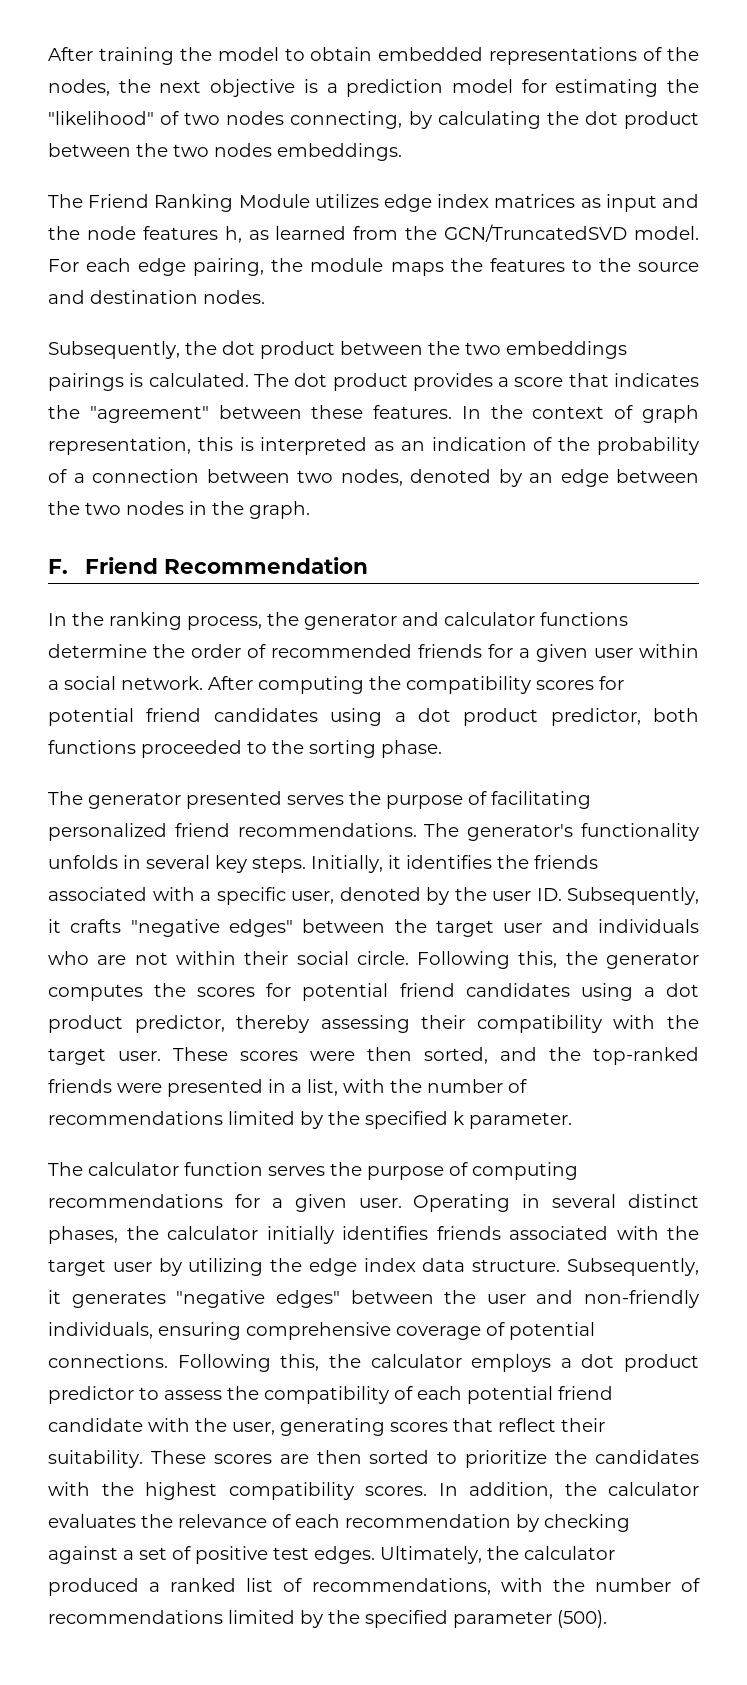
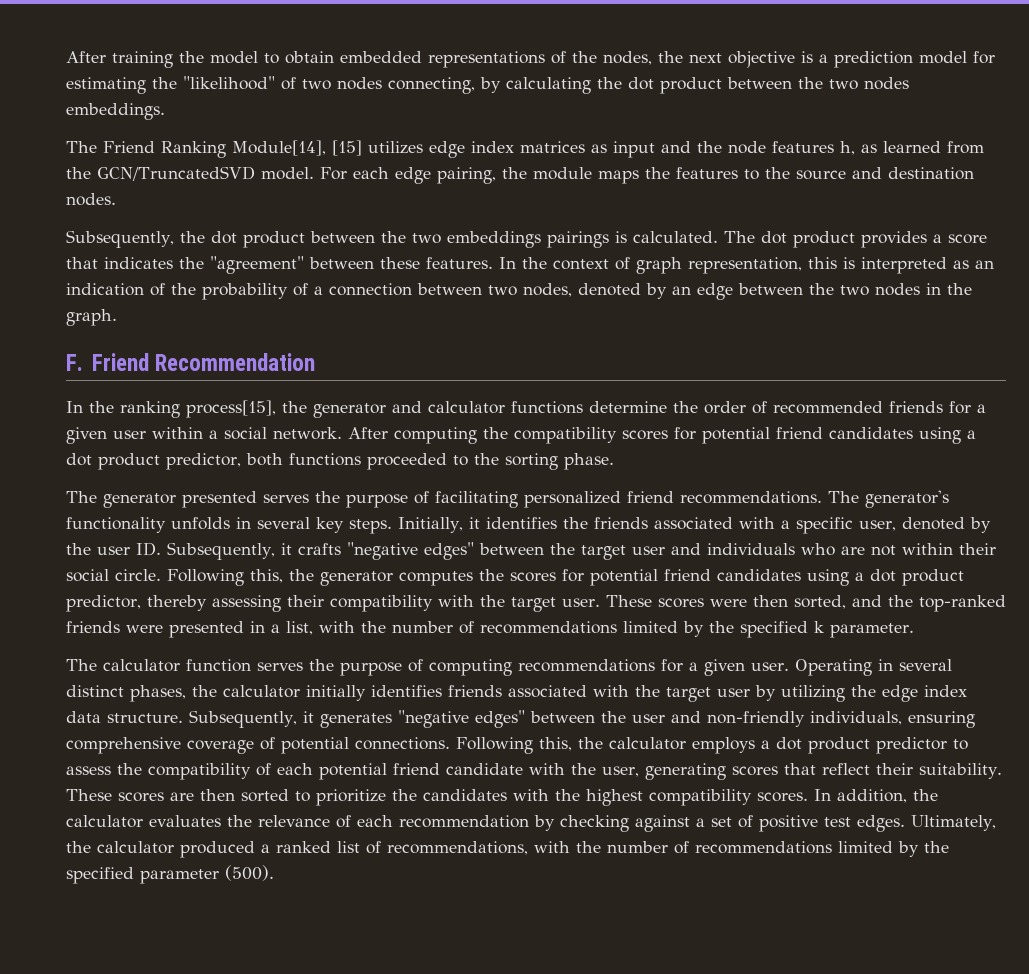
[238,194,310,208] Module -> [232,140,362,156] Module[14], [15]
[187,616,262,630] process, -> [186,400,276,418] process[15],

